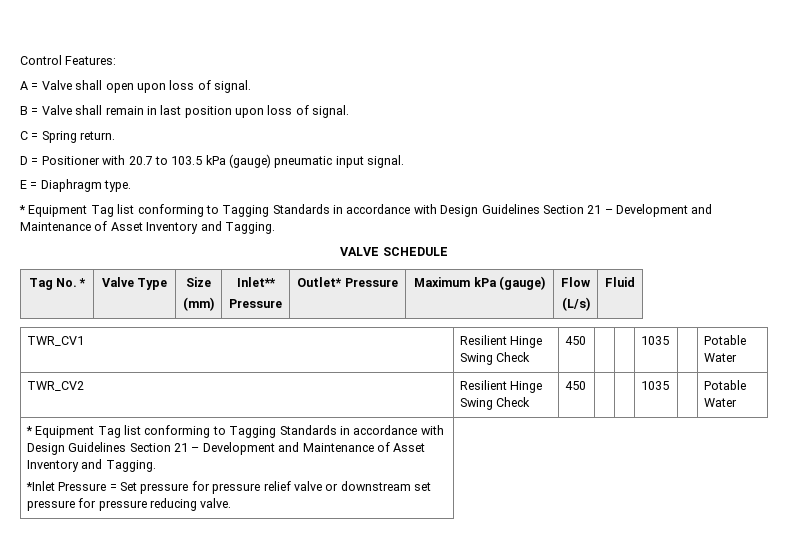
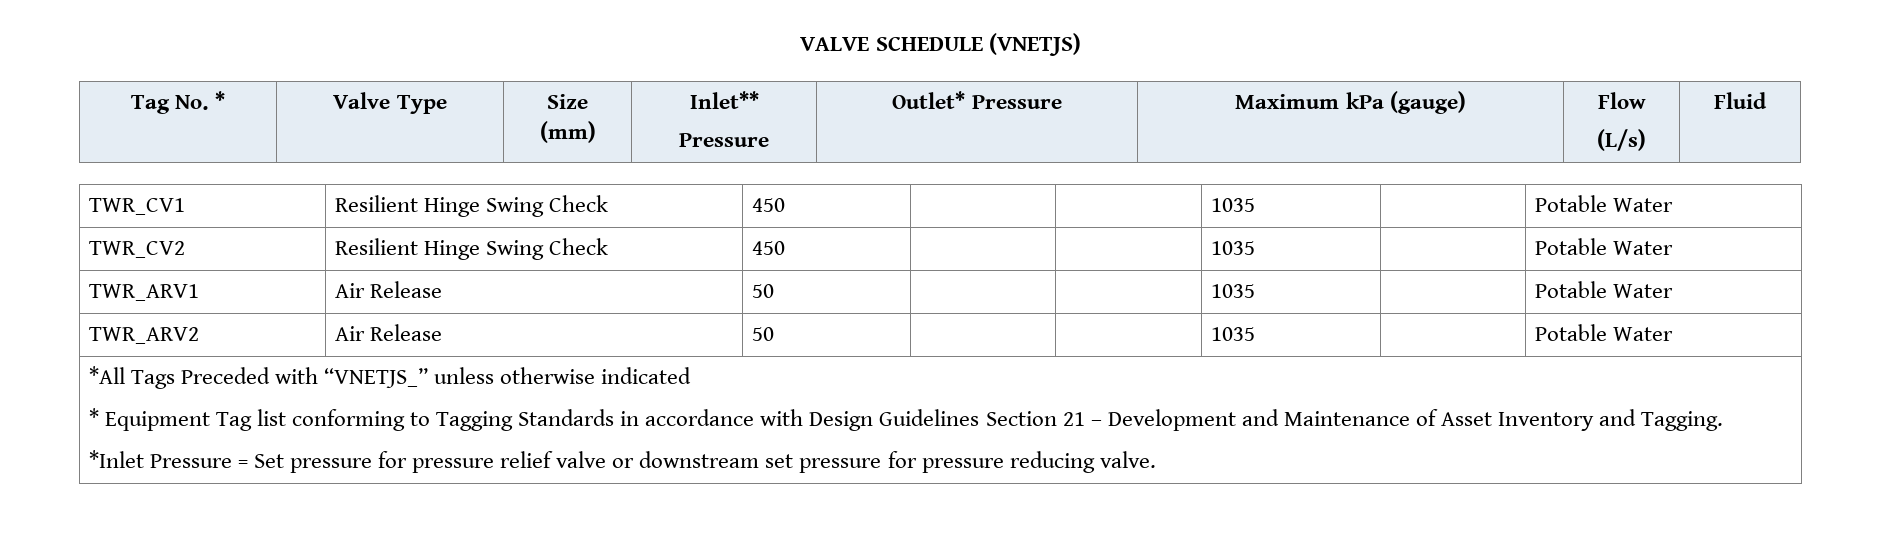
[20,55,117,65] [20,80,251,93] [20,105,350,118] [20,131,116,143] [20,154,405,168] [20,179,132,192] [19,204,713,217] [20,221,275,234] Control Features: // A = Valve shall open upon loss of signal. // B = Valve shall remain in last position upon loss of signal. // C = Spring return. // D = Positioner with 20.7 to 103.5 kPa (gauge) pneumatic input signal. // E = Diaphragm type. // * Equipment Tag list conforming to Tagging Standards in accordance with Design Guidelines Section 21 – Development and Maintenance of Asset Inventory and Tagging. // -> (800, 44) none
(448, 251) none -> [988,33,1081,56] (VNETJS)
(737, 402) none -> [88,284,199,301] [334,281,442,298] [751,284,774,298] [1210,284,1255,298] [1534,281,1673,298] [88,327,199,344] [334,324,442,341] [751,327,774,341] [1210,327,1255,341] [1534,324,1673,341] [88,366,692,389] TWR_ARV1 | Air Release | 50 | | | 1035 | | Potable Water // TWR_ARV2 | Air Release | 50 | | | 1035 | | Potable Water // *All Tags Preceded with “VNETJS_” unless otherwise indicated //

